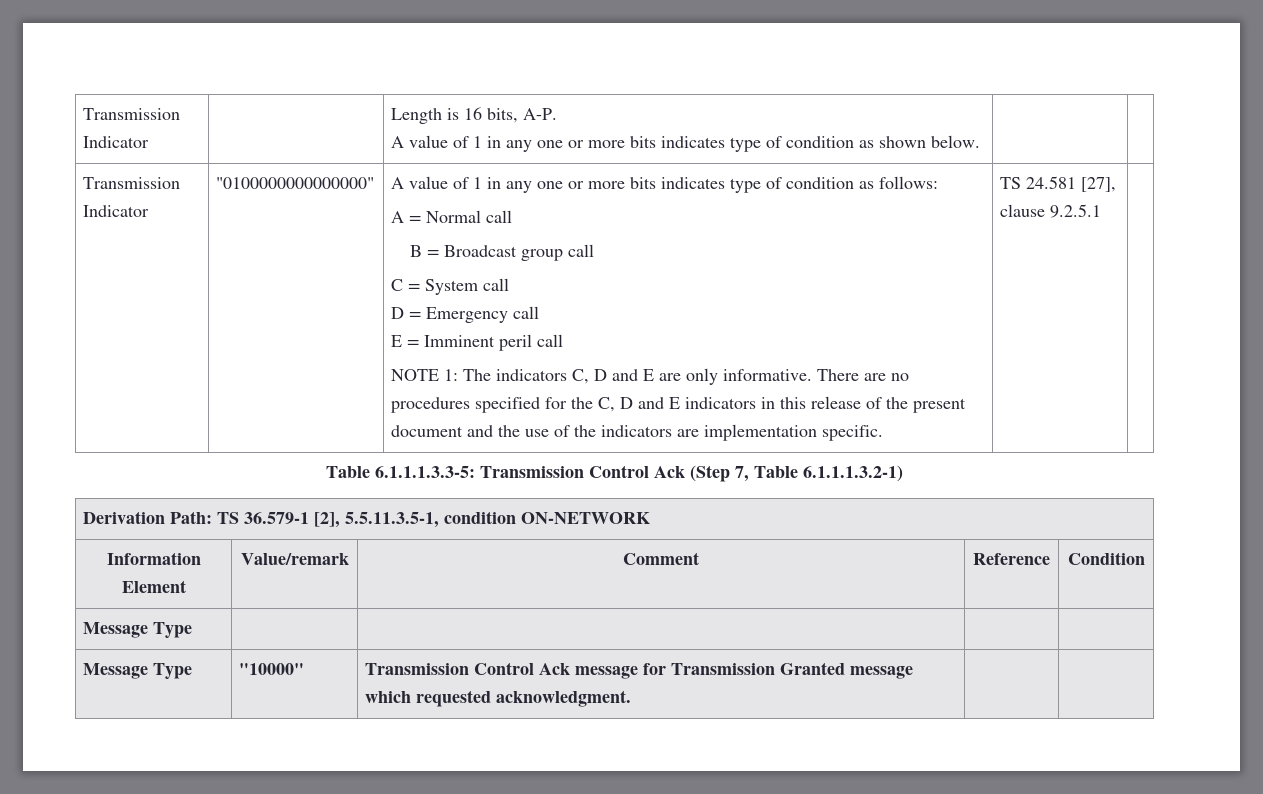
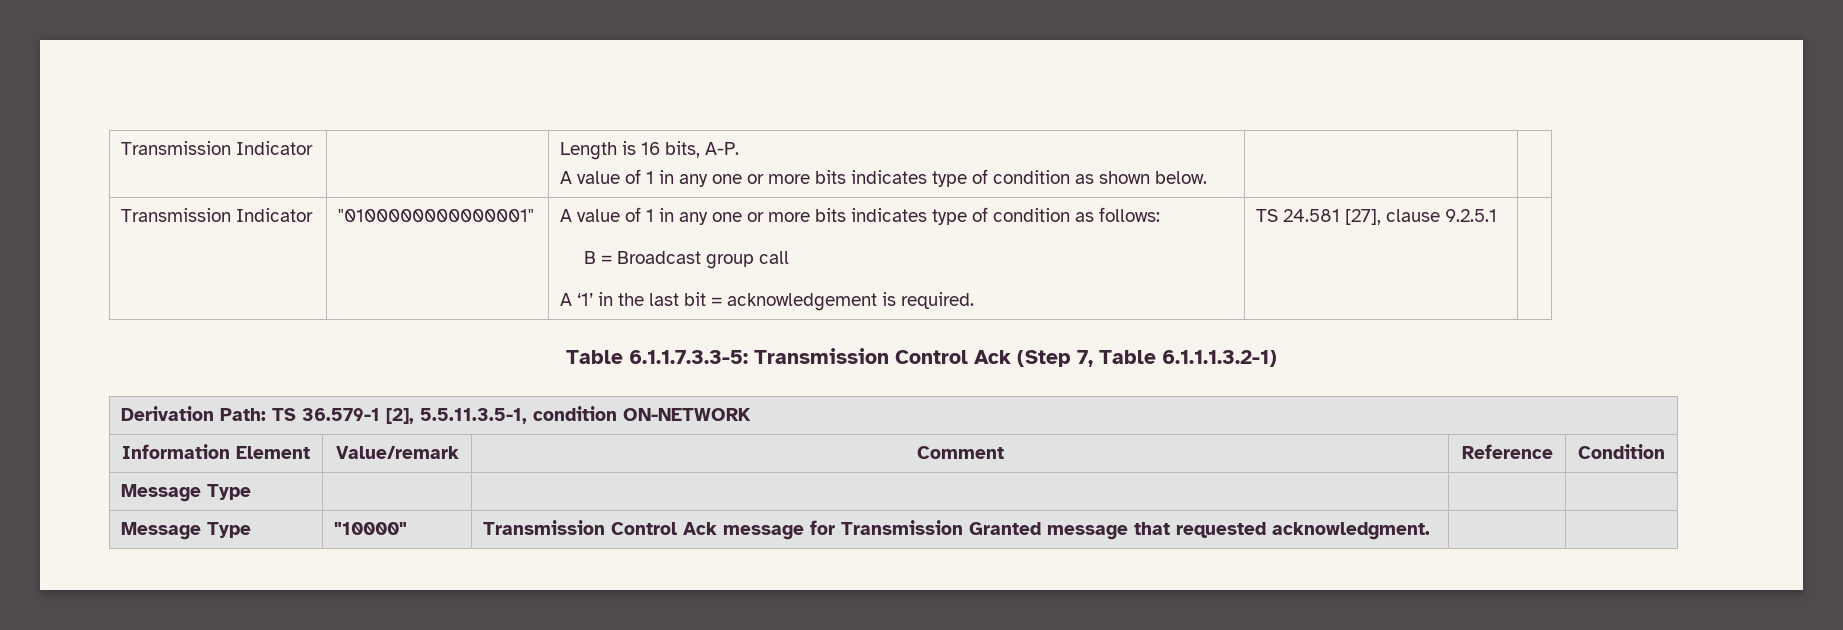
[216,177,375,189] "0100000000000000" -> [338,209,535,222] "0100000000000001"
[391,210,513,223] // A = Normal call -> (1161, 214) none
[391,278,510,295] [391,306,540,323] [391,334,564,351] [391,368,910,385] [391,396,967,413] [391,424,884,441] C = System call // D = Emergency call // E = Imminent peril call // NOTE 1: The indicators C, D and E are only informative. There are no procedures specified for the C, D and E indicators in this release of the present document and the use of the indicators are implementation specific. -> [560,292,975,311] A ‘1’ in the last bit = acknowledgement is required.
[375,466,475,478] 6.1.1.1.3.3-5: -> [629,350,748,364] 6.1.1.7.3.3-5:
[365,691,412,703] which -> [1134,522,1171,535] that

